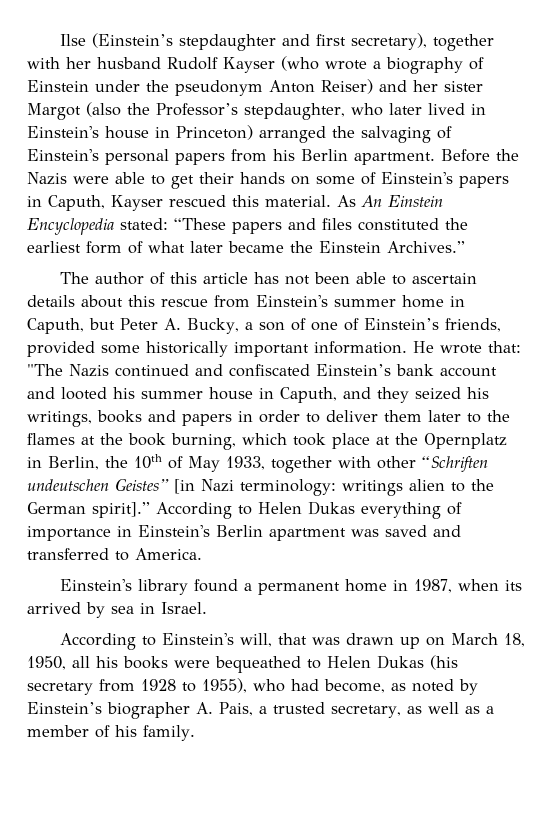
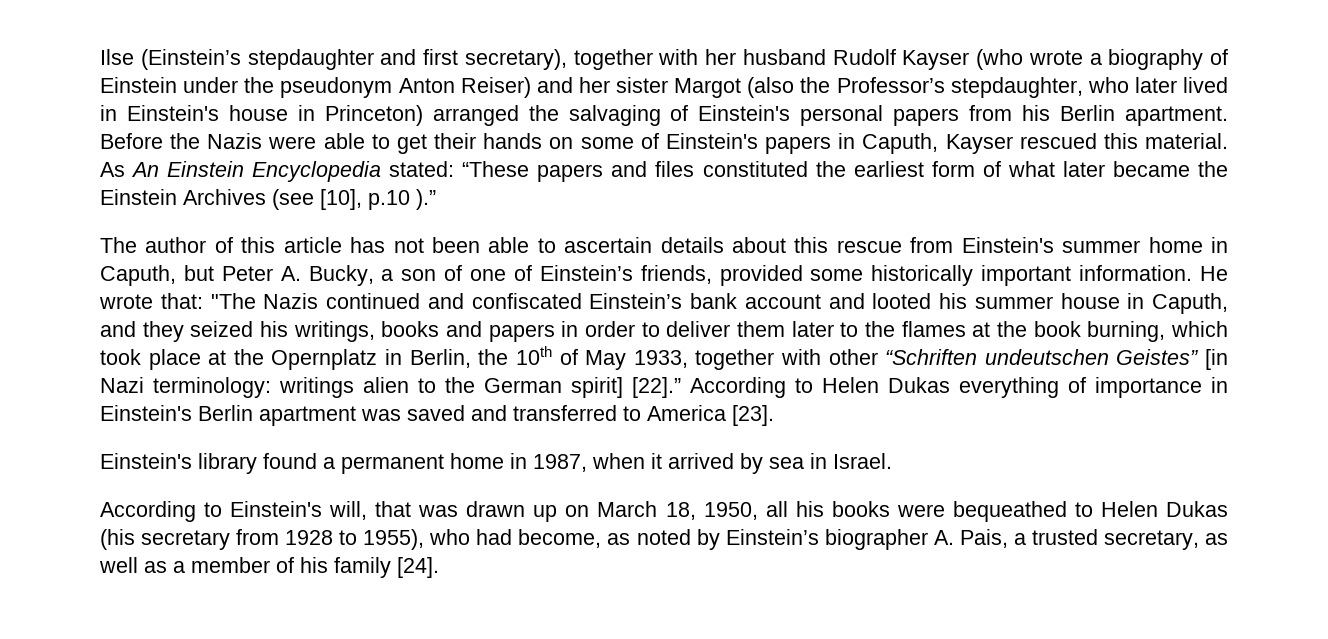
[387,241,465,253] Archives.” -> [183,189,436,210] Archives (see [10], p.10 ).”
[92,502,150,518] spirit].” -> [571,377,681,398] spirit] [22].”
[135,548,202,560] America. -> [647,405,774,426] America [23].
[504,580,522,591] its -> [651,453,662,469] it
[143,725,195,741] family. -> [334,557,439,578] family [24].

